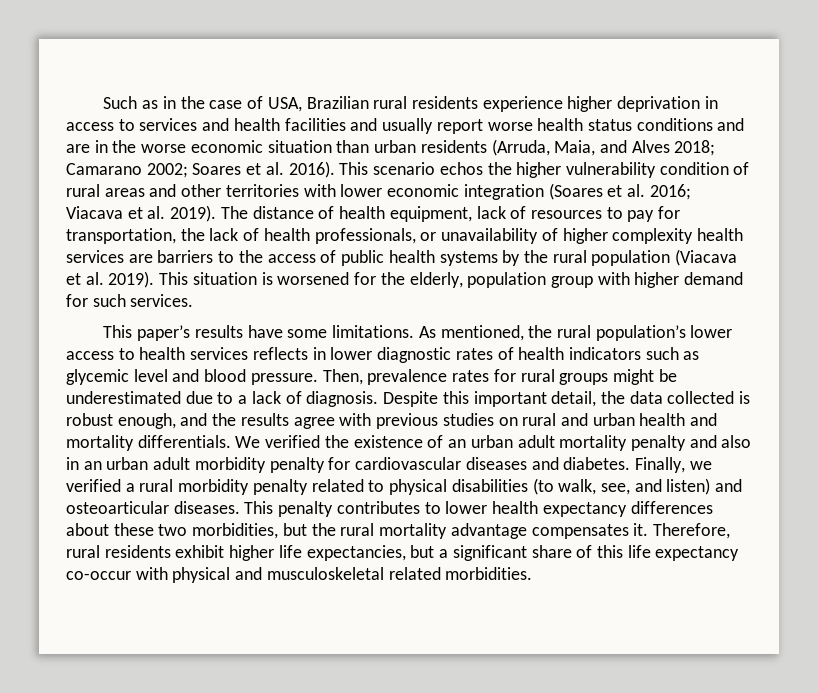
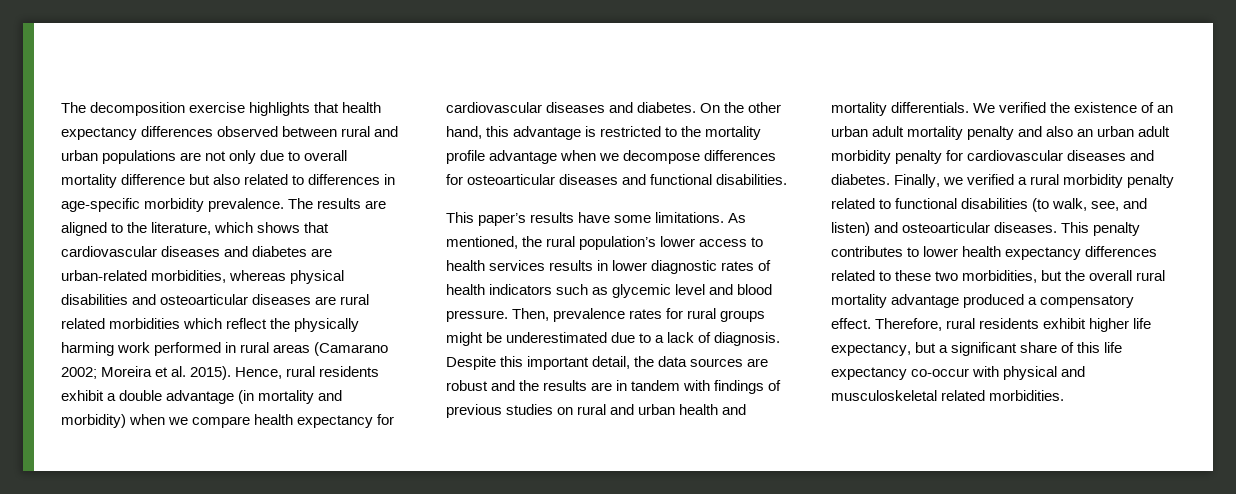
[103,96,718,112] [66,118,745,134] [66,139,716,156] [66,161,750,178] [66,183,691,200] [66,205,681,222] [66,228,743,244] [66,249,738,266] [66,271,744,288] [66,294,194,307] Such as in the case of USA, Brazilian rural residents experience higher deprivation in access to services and health facilities and usually report worse health status conditions and are in the worse economic situation than urban residents (Arruda, Maia, and Alves 2018; Camarano 2002; Soares et al. 2016). This scenario echos the higher vulnerability condition of rural areas and other territories with lower economic integration (Soares et al. 2016; Viacava et al. 2019). The distance of health equipment, lack of resources to pay for transportation, the lack of health professionals, or unavailability of higher complexity health services are barriers to the access of public health systems by the rural population (Viacava et al. 2019). This situation is worsened for the elderly, population group with higher demand for such services. -> [61,102,382,116] [61,126,399,140] [61,150,348,164] [61,174,396,188] [61,198,387,212] [61,222,330,236] [61,246,333,257] [61,270,345,284] [61,294,370,305] [61,318,360,332] [61,342,389,356] [61,366,380,380] [61,390,343,404] [61,414,395,428] [446,102,782,113] [446,126,762,140] [446,150,777,164] [446,174,788,185] The decomposition exercise highlights that health expectancy differences observed between rural and urban populations are not only due to overall mortality difference but also related to differences in age-specific morbidity prevalence. The results are aligned to the literature, which shows that cardiovascular diseases and diabetes are urban-related morbidities, whereas physical disabilities and osteoarticular diseases are rural related morbidities which reflect the physically harming work performed in rural areas (Camarano 2002; Moreira et al. 2015). Hence, rural residents exhibit a double advantage (in mortality and morbidity) when we compare health expectancy for cardiovascular diseases and diabetes. On the other hand, this advantage is restricted to the mortality profile advantage when we decompose differences for osteoarticular diseases and functional disabilities.
[252,347,308,360] reflects -> [549,260,594,271] results
[667,391,751,404] [66,413,372,429] collected is robust enough, and the results agree with -> [690,358,769,367] [446,380,782,394] sources are robust and the results are in tandem with findings of
[66,457,79,470] in -> (1074, 131) none
[389,479,448,495] physical -> [895,198,958,209] functional
[66,523,109,536] about -> [831,270,892,281] related to
(336, 529) none -> [1089,270,1133,281] overall
[531,523,649,539] compensates it. -> [963,294,1135,308] [831,318,871,329] produced a compensatory effect.
[306,545,406,561] expectancies, -> [831,343,911,356] expectancy,

